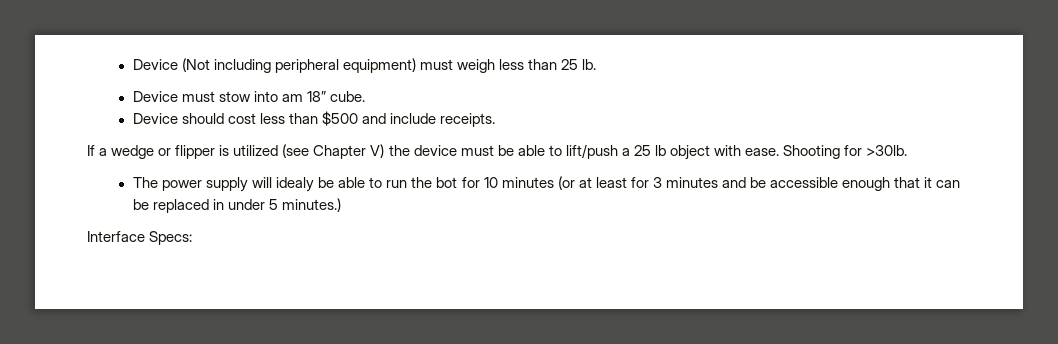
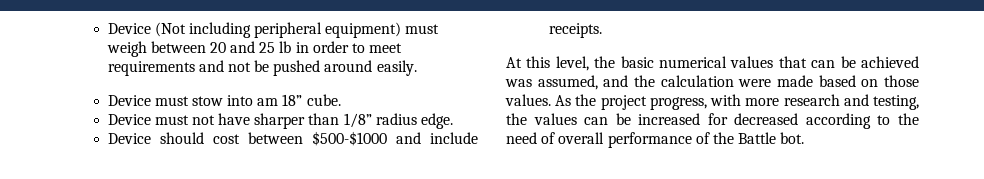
[499,59,597,70] less than 25 lb. -> [150,41,403,53] [107,60,417,76] between 20 and 25 lb in order to meet requirements and not be pushed around easily.
(366, 96) none -> [107,113,454,129] // Device must not have sharper than 1/8” radius edge.
[260,111,359,126] less than $500 -> [247,131,387,146] between $500-$1000
[87,144,908,160] [132,176,961,192] [132,198,342,213] [87,231,193,245] If a wedge or flipper is utilized (see Chapter V) the device must be able to lift/push a 25 lb object with ease. Shooting for >30lb. // The power supply will idealy be able to run the bot for 10 minutes (or at least for 3 minutes and be accessible enough that it can be replaced in under 5 minutes.) // Interface Specs: -> [506,56,919,71] [505,75,919,90] [505,94,919,110] [506,113,919,129] [506,132,805,148] At this level, the basic numerical values that can be achieved was assumed, and the calculation were made based on those values. As the project progress, with more research and testing, the values can be increased for decreased according to the need of overall performance of the Battle bot.

